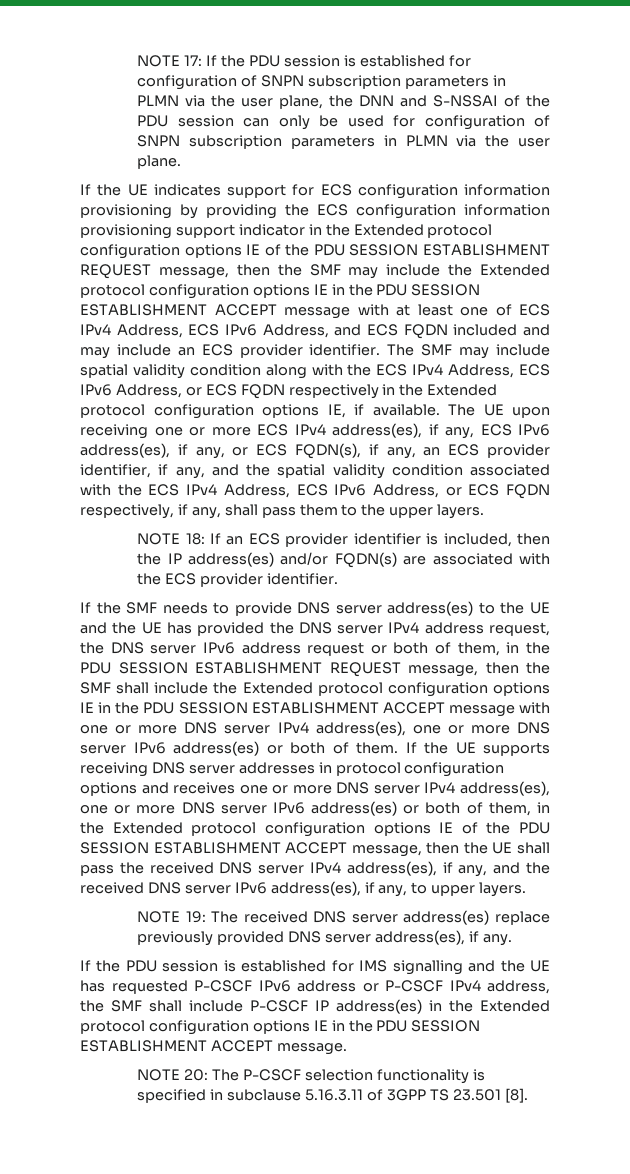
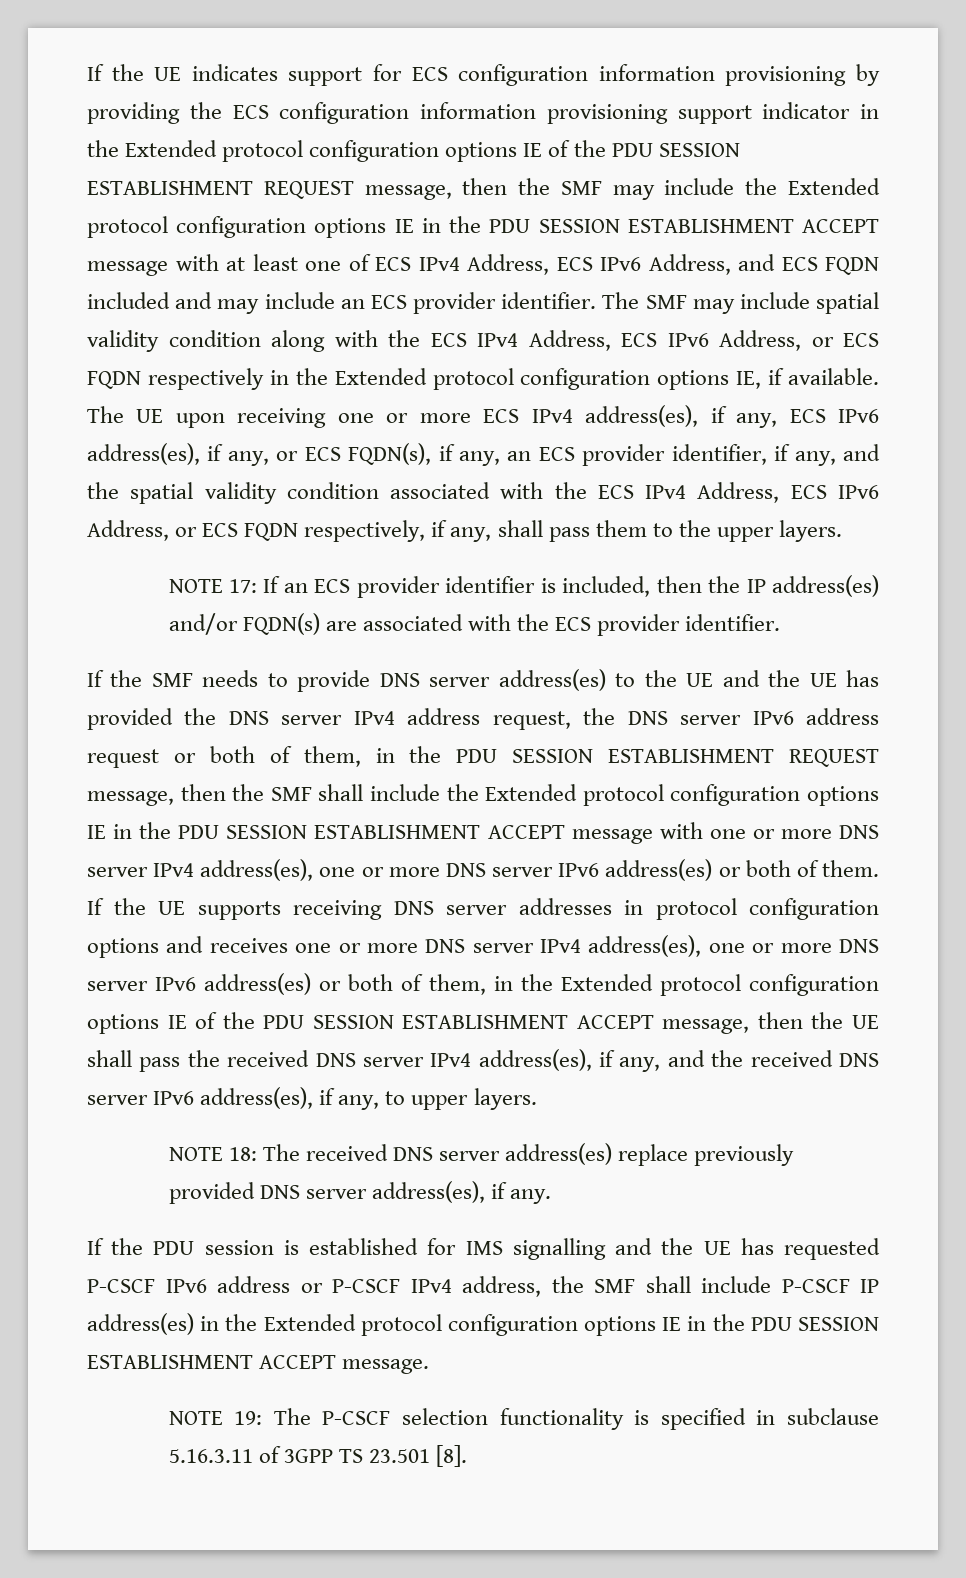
[137,55,471,67] [137,75,506,90] [137,95,551,109] [137,115,550,130] [137,135,550,149] [137,155,182,169] NOTE 17: If the PDU session is established for configuration of SNPN subscription parameters in PLMN via the user plane, the DNN and S-NSSAI of the PDU session can only be used for configuration of SNPN subscription parameters in PLMN via the user plane. // -> (87, 72) none
[185,533,205,545] 18: -> [229,579,258,593] 17:
[185,911,206,923] 19: -> [228,1147,257,1161] 18:
[184,1069,209,1081] 20: -> [234,1411,263,1425] 19:

